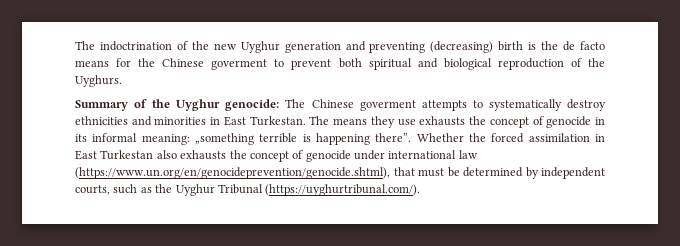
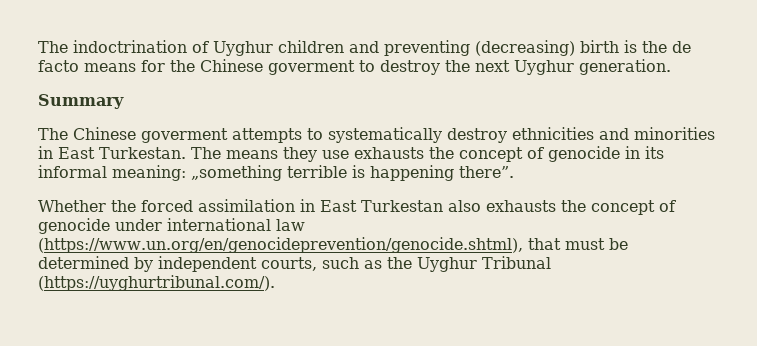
[191,41,341,53] the new Uyghur generation -> [213,40,344,56] Uyghur children
[291,58,606,70] [75,75,122,87] [75,99,280,111] prevent both spiritual and biological reproduction of the Uyghurs. // Summary of the Uyghur genocide: -> [380,59,671,75] [38,94,124,109] destroy the next Uyghur generation. // Summary //
(412, 137) none -> (514, 172) //

